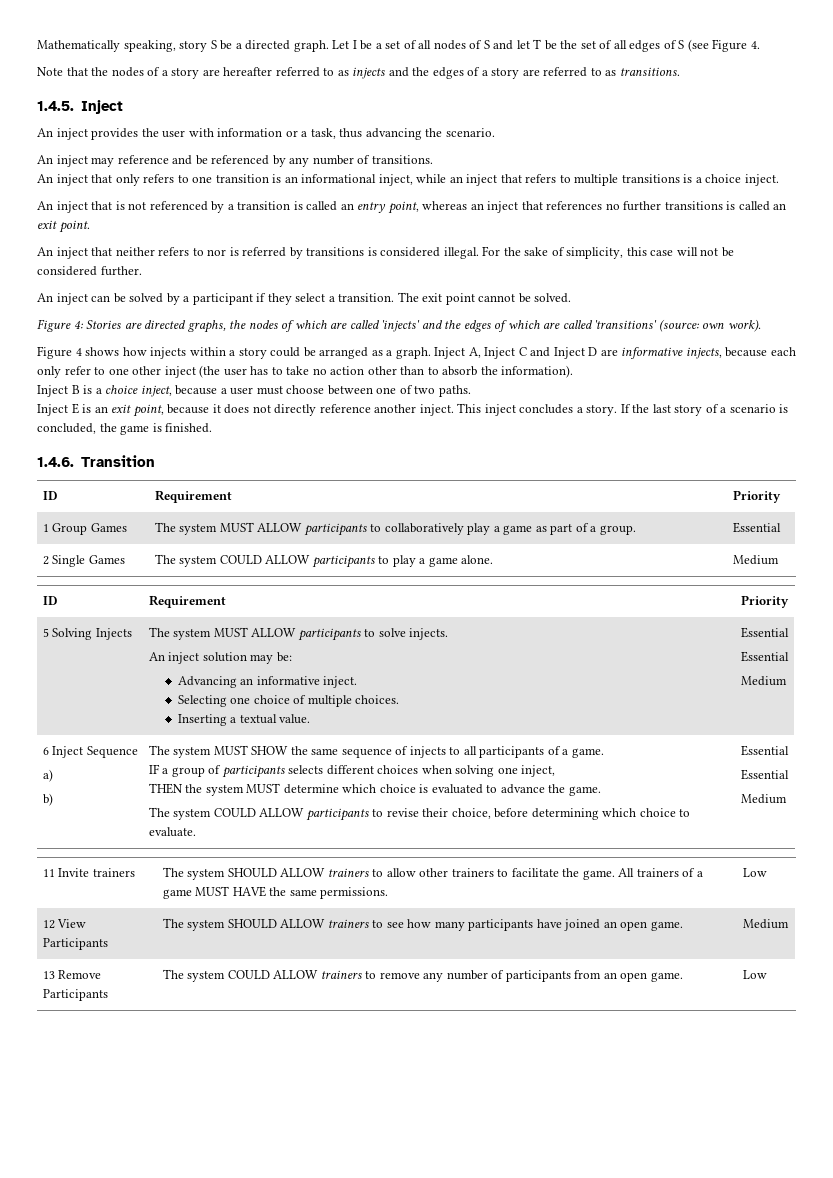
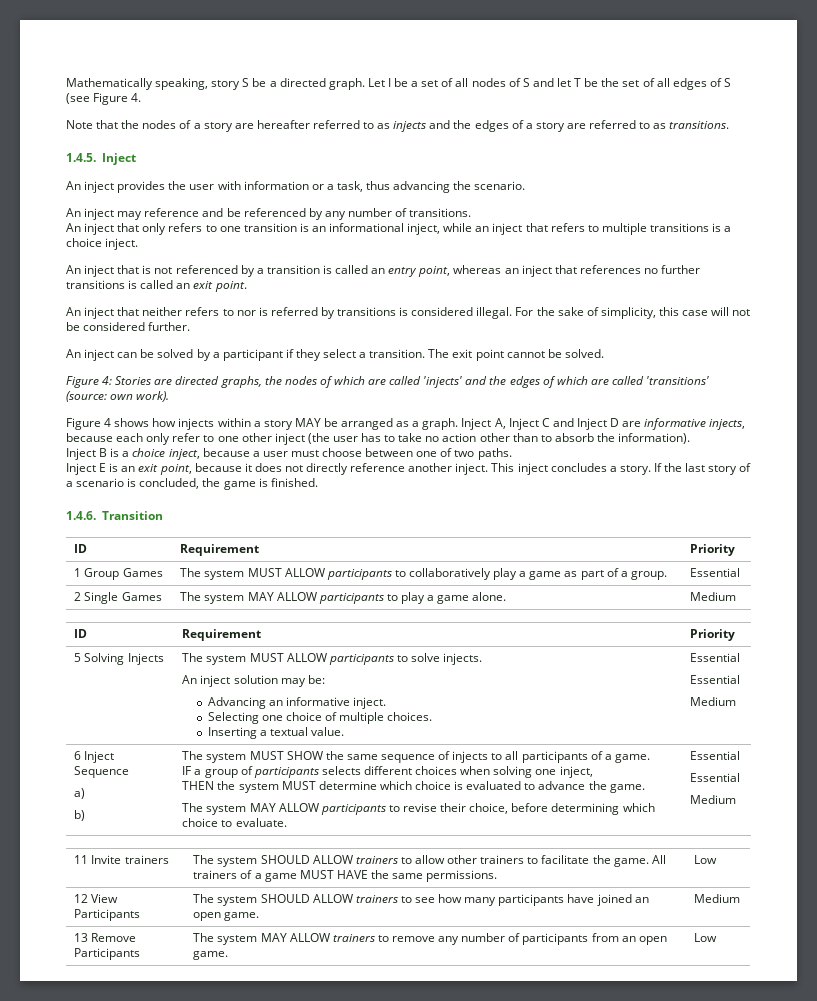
[270,347,301,357] could -> [294,418,321,427] MAY
[219,555,262,564] COULD -> [247,592,274,601] MAY
[213,808,256,817] COULD -> [249,803,276,812] MAY
[227,970,270,979] COULD -> [260,933,287,942] MAY

